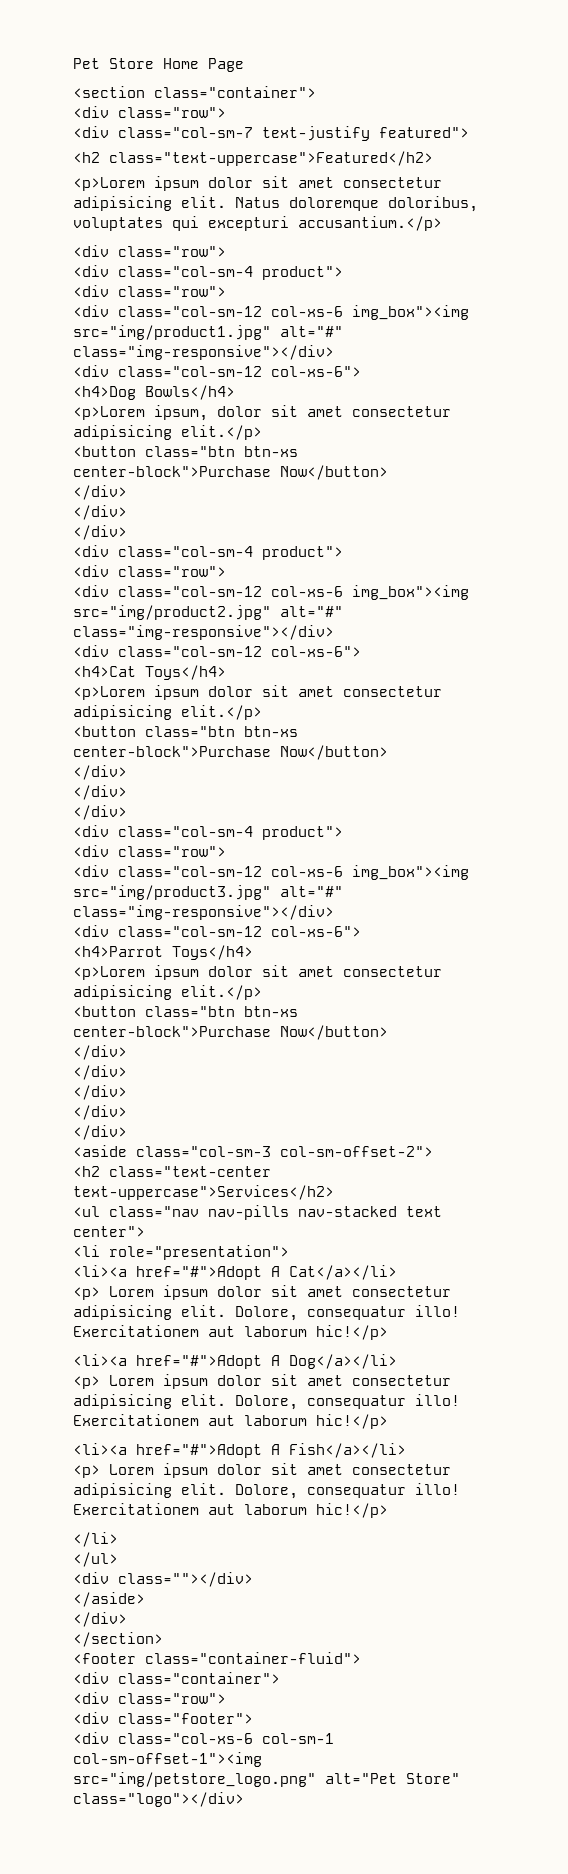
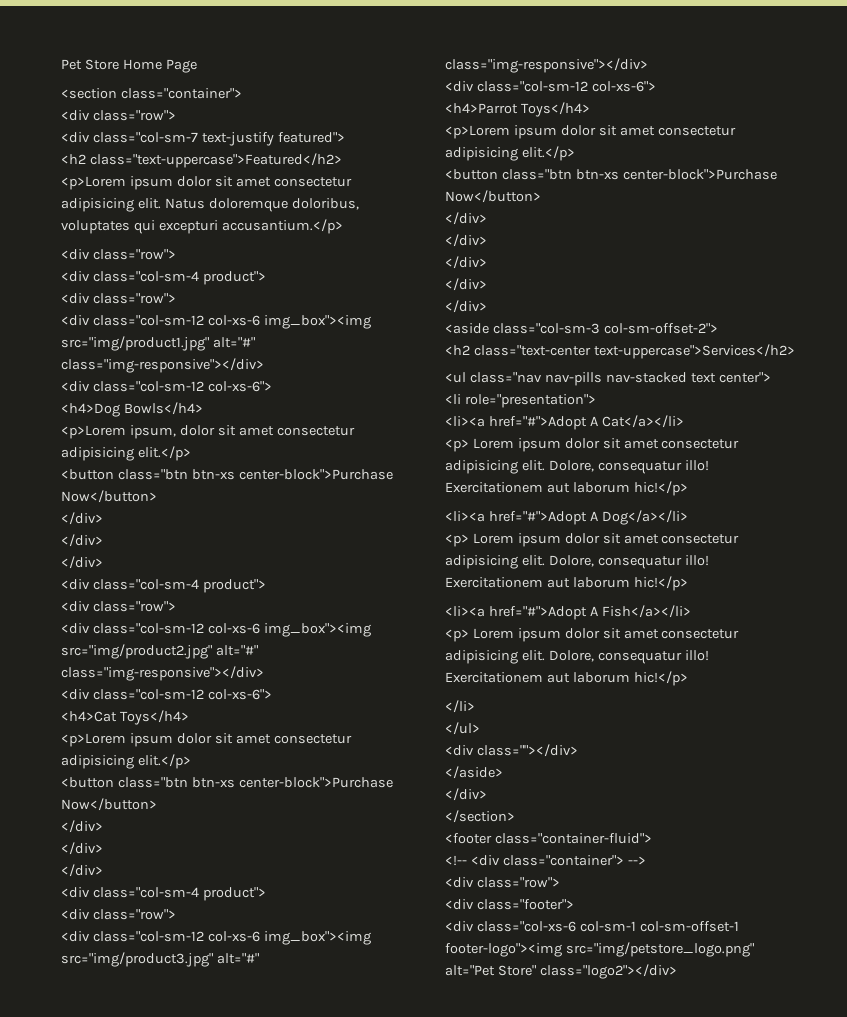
(361, 1658) none -> [445,855,467,866] <!--
(280, 1678) none -> [627,856,646,865] -->
[73,1752,262,1767] col-sm-offset-1"><img -> [639,921,739,932] [445,943,562,957] col-sm-offset-1 footer-logo"><img
[73,1792,244,1807] class="logo"></div> -> [539,964,677,979] class="logo2"></div>

